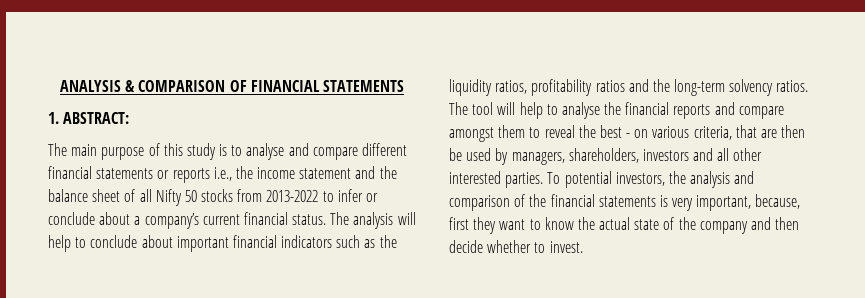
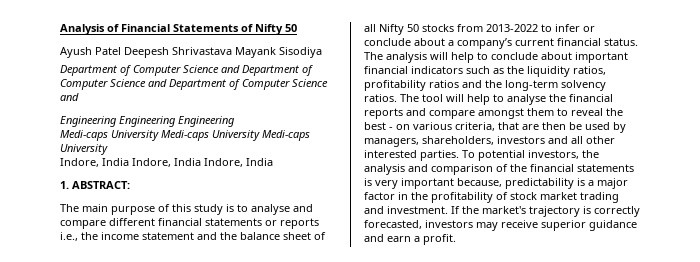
[60,80,404,92] ANALYSIS & COMPARISON OF FINANCIAL STATEMENTS -> [60,24,297,35] [60,47,322,58] [60,65,313,76] [60,79,328,90] [60,93,79,101] [60,116,235,127] [60,130,310,141] [60,144,108,155] [60,158,273,167] Analysis of Financial Statements of Nifty 50 // Ayush Patel Deepesh Shrivastava Mayank Sisodiya // Department of Computer Science and Department of Computer Science and Department of Computer Science and // Engineering Engineering Engineering // Medi-caps University Medi-caps University Medi-caps University // Indore, India Indore, India Indore, India
[696,194,801,211] [449,217,800,234] [449,240,583,253] important, because, first they want to know the actual state of the company and then decide whether to invest. -> [401,178,628,189] [364,192,619,203] [364,206,640,217] [364,220,637,231] [364,234,456,245] important because, predictability is a major factor in the profitability of stock market trading and investment. If the market's trajectory is correctly forecasted, investors may receive superior guidance and earn a profit.

